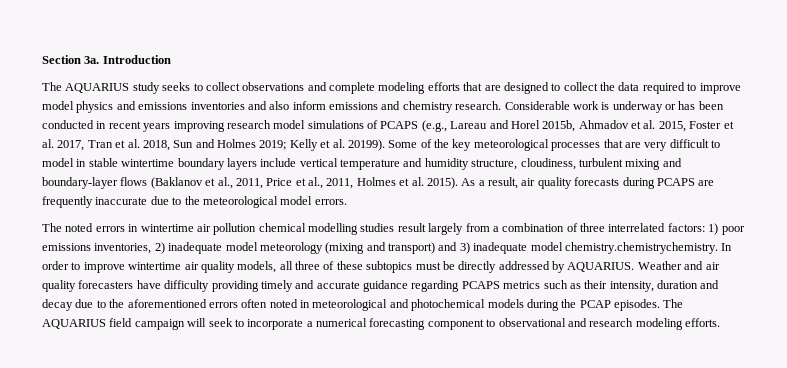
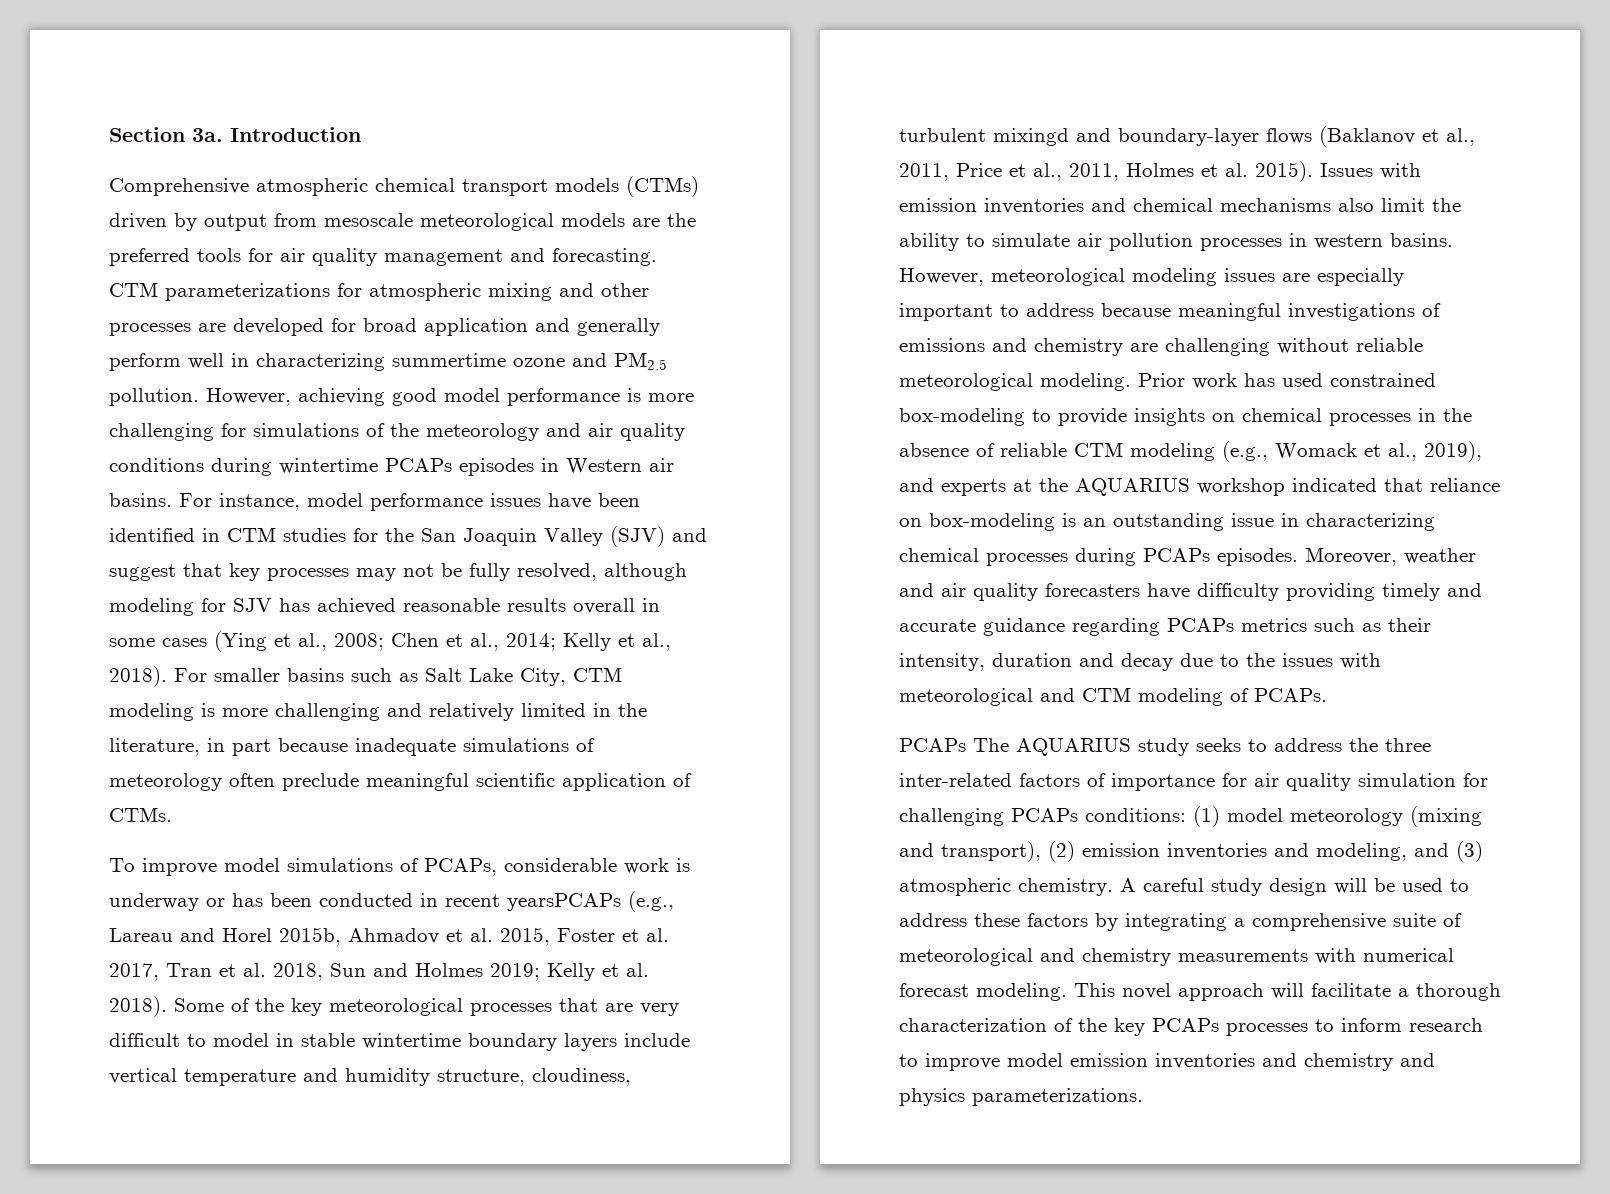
[42,82,741,94] [42,101,570,113] The AQUARIUS study seeks to collect observations and complete modeling efforts that are designed to collect the data required to improve model physics and emissions inventories and also inform emissions and chemistry research. Considerable -> [109,176,699,197] [109,213,696,231] [109,248,657,266] [109,282,649,301] [109,318,660,336] [109,352,667,371] [109,388,694,406] [109,423,685,441] [109,458,674,476] [109,493,640,511] [109,526,707,547] [109,563,687,581] [109,598,660,616] [109,631,671,652] [109,666,622,687] [109,703,647,721] [109,738,595,756] [109,773,692,791] [109,807,172,822] [109,858,617,876] Comprehensive atmospheric chemical transport models (CTMs) driven by output from mesoscale meteorological models are the preferred tools for air quality management and forecasting. CTM parameterizations for atmospheric mixing and other processes are developed for broad application and generally perform well in characterizing summertime ozone and PM2.5 pollution. However, achieving good model performance is more challenging for simulations of the meteorology and air quality conditions during wintertime PCAPs episodes in Western air basins. For instance, model performance issues have been identified in CTM studies for the San Joaquin Valley (SJV) and suggest that key processes may not be fully resolved, although modeling for SJV has achieved reasonable results overall in some cases (Ying et al., 2008; Chen et al., 2014; Kelly et al., 2018). For smaller basins such as Salt Lake City, CTM modeling is more challenging and relatively limited in the literature, in part because inadequate simulations of meteorology often preclude meaningful scientific application of CTMs. // To improve model simulations of PCAPs, considerable
[143,120,419,132] years improving research model simulations of PCAPS -> [507,893,621,911] yearsPCAPs
[347,139,385,151] 20199). -> [109,996,167,1017] 2018).
[625,159,661,170] mixing -> [993,128,1069,146] mixingd
[461,177,715,189] [42,196,347,208] [42,223,745,235] [42,242,733,254] [42,261,682,273] As a result, air quality forecasts during PCAPS are frequently inaccurate due to the meteorological model errors. // The noted errors in wintertime air pollution chemical modelling studies result largely from a combination of three interrelated factors: 1) poor emissions inventories, 2) inadequate model meteorology (mixing and transport) and 3) inadequate model chemistry.chemistrychemistry. In order to improve wintertime air quality models, all three of these subtopics must be directly addressed by AQUARIUS. Weather -> [1320,163,1421,179] [899,198,1461,214] [899,233,1453,251] [899,268,1404,286] [899,303,1441,321] [899,338,1423,356] [899,373,1436,391] [899,408,1472,426] [899,441,1482,462] [899,478,1500,496] [899,513,1435,531] [899,547,1476,566] Issues with emission inventories and chemical mechanisms also limit the ability to simulate air pollution processes in western basins. However, meteorological modeling issues are especially important to address because meaningful investigations of emissions and chemistry are challenging without reliable meteorological modeling. Prior work has used constrained box-modeling to provide insights on chemical processes in the absence of reliable CTM modeling (e.g., Womack et al., 2019), and experts at the AQUARIUS workshop indicated that reliance on box-modeling is an outstanding issue in characterizing chemical processes during PCAPs episodes. Moreover, weather
[461,281,500,289] PCAPS -> [1167,618,1234,632] PCAPs
[127,299,684,311] [42,318,720,330] aforementioned errors often noted in meteorological and photochemical models during the PCAP episodes. The AQUARIUS field campaign will seek to incorporate a numerical forecasting component to observational and research modeling efforts. -> [1282,653,1381,669] [899,687,1327,706] [899,738,1431,756] [899,773,1488,791] [899,806,1482,827] [899,841,1483,862] [899,878,1469,896] [899,913,1462,931] [899,948,1454,966] [899,983,1501,1001] [899,1018,1483,1036] [899,1053,1435,1071] [899,1088,1143,1106] issues with meteorological and CTM modeling of PCAPs. // PCAPs The AQUARIUS study seeks to address the three inter-related factors of importance for air quality simulation for challenging PCAPs conditions: (1) model meteorology (mixing and transport), (2) emission inventories and modeling, and (3) atmospheric chemistry. A careful study design will be used to address these factors by integrating a comprehensive suite of meteorological and chemistry measurements with numerical forecast modeling. This novel approach will facilitate a thorough characterization of the key PCAPs processes to inform research to improve model emission inventories and chemistry and physics parameterizations.

